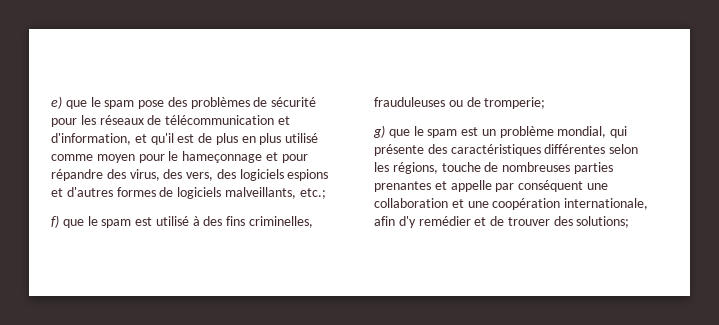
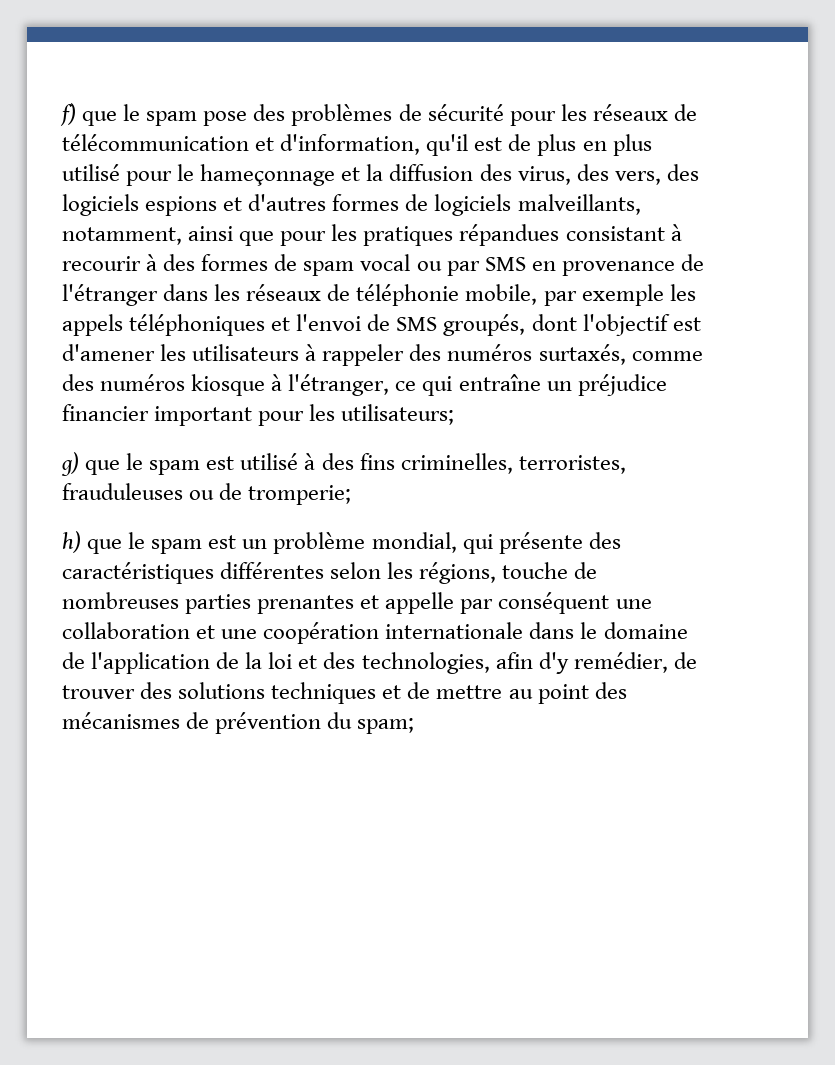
[51,96,62,109] e) -> [60,103,76,126] f)
[134,134,147,143] et -> (421, 144) none
[51,154,135,163] comme moyen -> (120, 172) none
[281,154,308,163] [51,169,103,181] pour répandre -> [366,164,474,181] la diffusion
[299,188,326,199] [51,215,59,228] etc.; // f) -> [62,224,682,246] [62,254,704,276] [62,284,696,306] [62,314,701,336] [62,344,703,366] [62,374,667,396] [62,404,455,426] [61,452,79,476] notamment, ainsi que pour les pratiques répandues consistant à recourir à des formes de spam vocal ou par SMS en provenance de l'étranger dans les réseaux de téléphonie mobile, par exemple les appels téléphoniques et l'envoi de SMS groupés, dont l'objectif est d'amener les utilisateurs à rappeler des numéros surtaxés, comme des numéros kiosque à l'étranger, ce qui entraîne un préjudice financier important pour les utilisateurs; // g)
(314, 222) none -> [518,455,626,474] terroristes,
[373,125,385,138] g) -> [62,531,81,553] h)
[564,198,649,210] [374,216,630,228] internationale, afin d'y remédier et de trouver des solutions; -> [385,622,688,639] [62,652,697,674] [62,682,627,704] [62,712,415,734] internationale dans le domaine de l'application de la loi et des technologies, afin d'y remédier, de trouver des solutions techniques et de mettre au point des mécanismes de prévention du spam;

